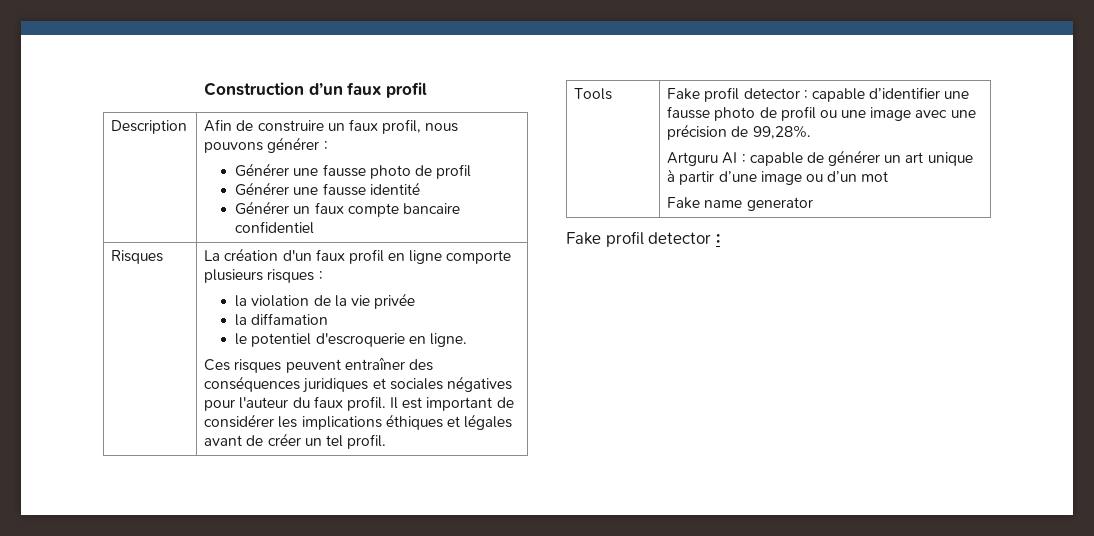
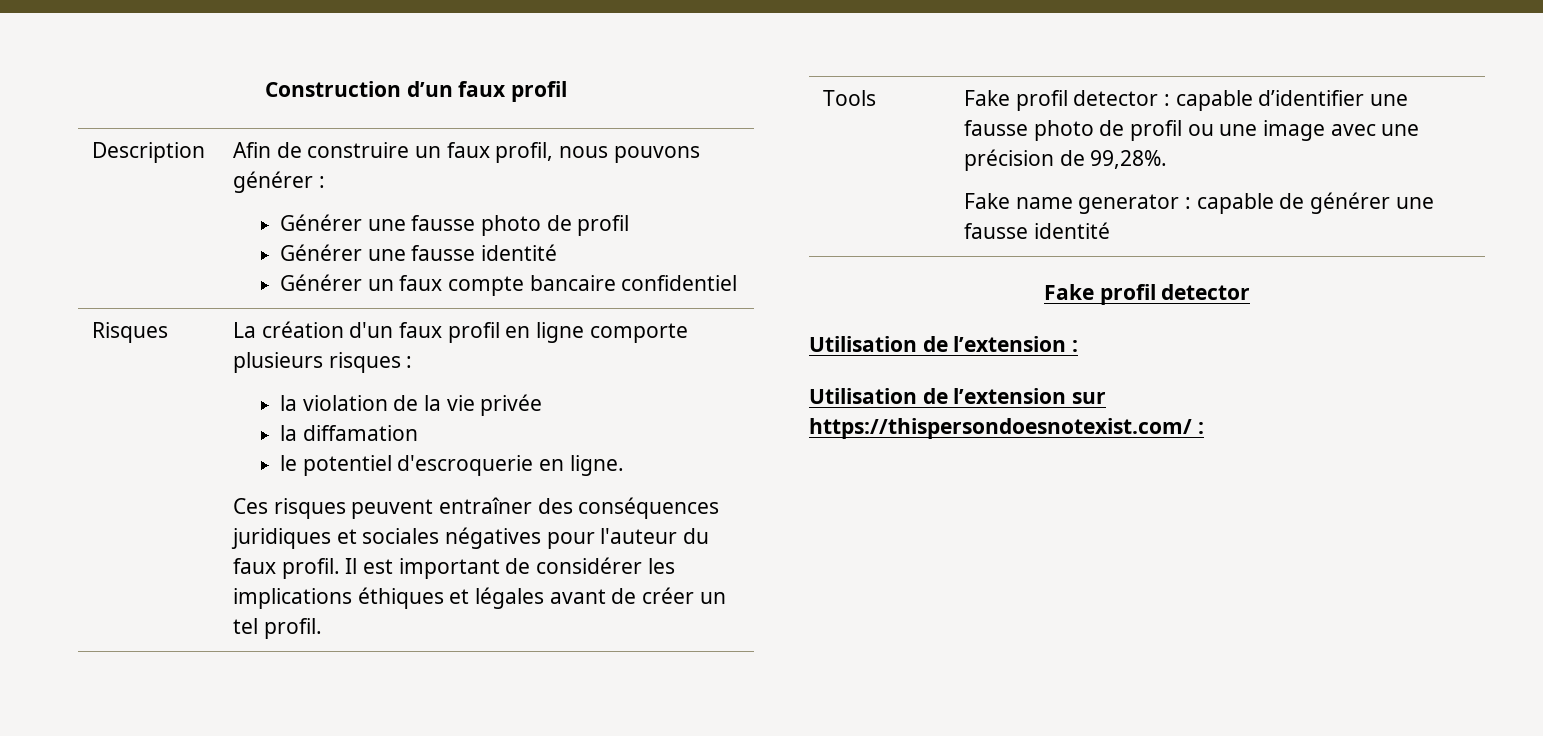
[667,152,738,166] Artguru AI -> [963,193,1180,214] Fake name generator
[884,152,973,166] [667,169,889,185] [667,197,813,211] [566,231,712,247] un art unique à partir d’une image ou d’un mot // Fake name generator // Fake profil detector -> [1395,197,1434,209] [963,222,1110,239] [1043,284,1251,305] [809,336,1079,352] [809,388,1107,404] [809,418,1192,439] une fausse identité // Fake profil detector // Utilisation de l’extension : // Utilisation de l’extension sur https://thispersondoesnotexist.com/

